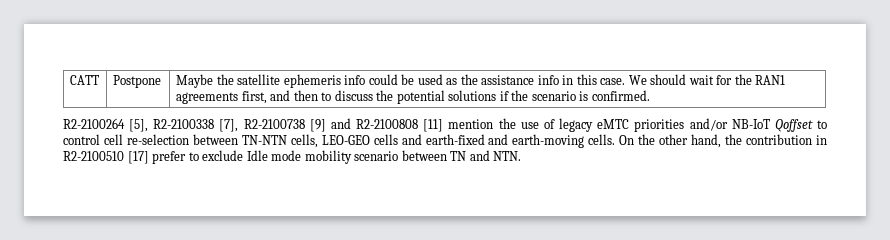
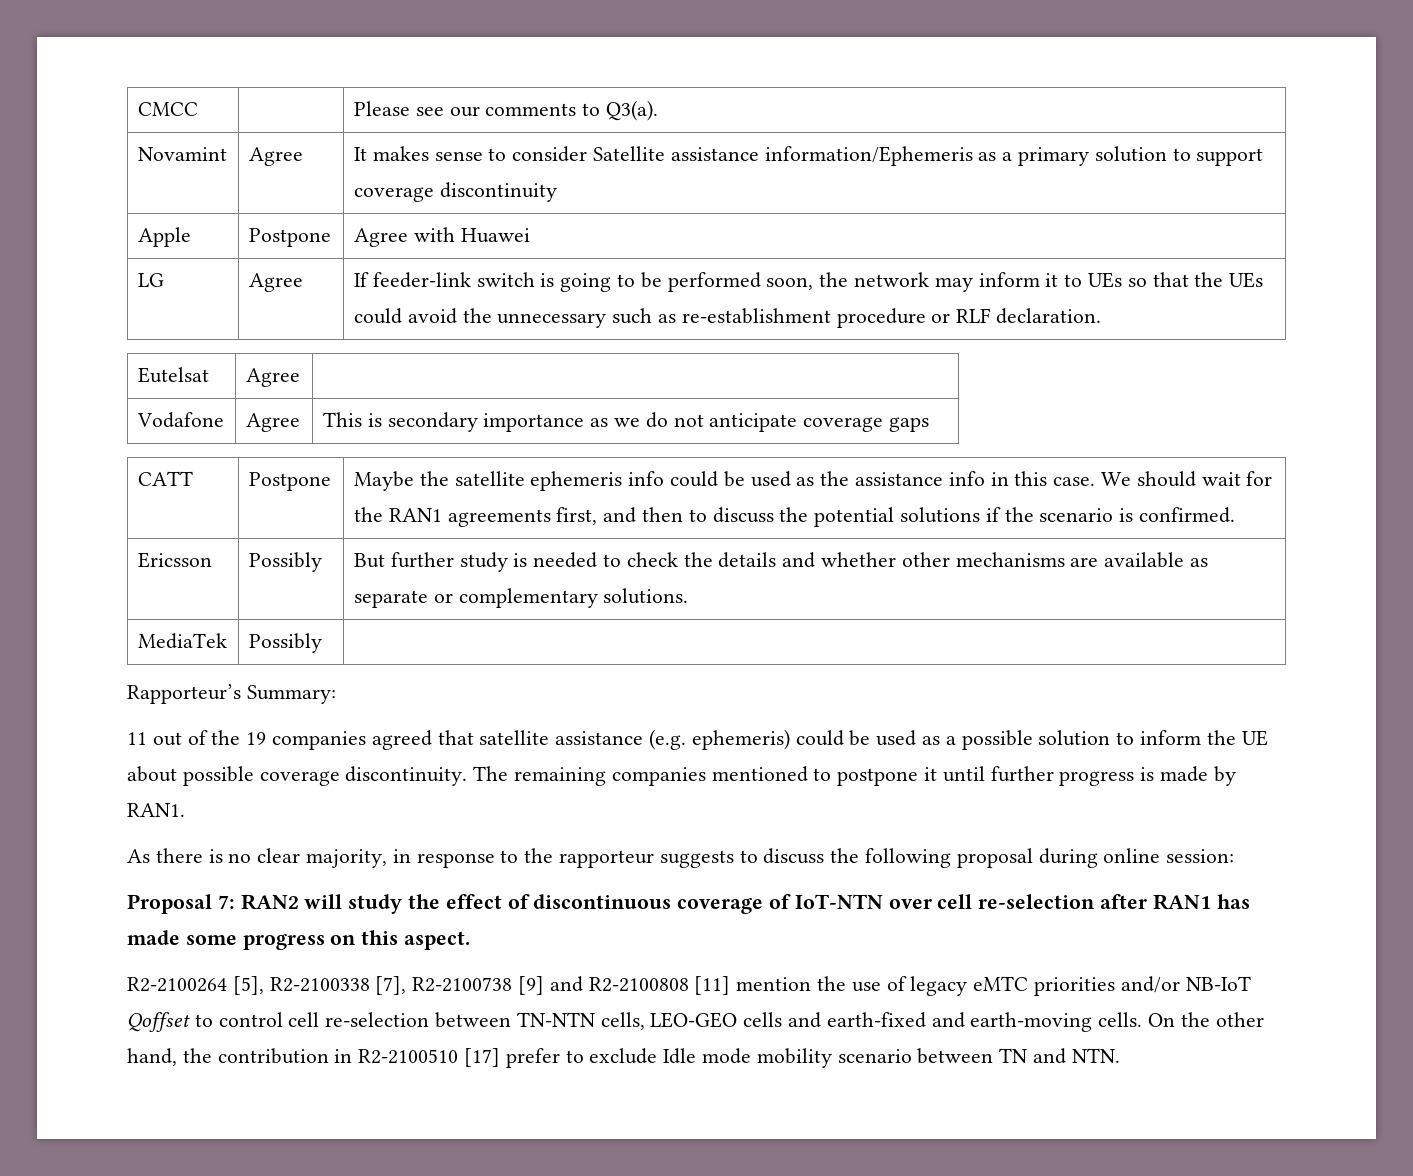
(69, 80) none -> [137,102,198,116] [353,100,658,121] [137,147,227,161] [248,147,303,166] [353,146,1264,166] [353,182,557,202] [137,227,191,247] [248,228,331,247] [353,227,530,247] [137,273,164,287] [248,273,303,292] [353,272,1264,292] [353,308,1101,328] [137,367,209,383] [245,368,300,387] [136,412,224,428] [245,413,300,432] [322,412,929,432] CMCC | | Please see our comments to Q3(a). // Novamint | Agree | It makes sense to consider Satellite assistance information/Ephemeris as a primary solution to support coverage discontinuity // Apple | Postpone | Agree with Huawei // LG | Agree | If feeder-link switch is going to be performed soon, the network may inform it to UEs so that the UEs could avoid the unnecessary such as re-establishment procedure or RLF declaration. // Eutelsat | Agree | // Vodafone | Agree | This is secondary importance as we do not anticipate coverage gaps //
(650, 95) none -> [137,552,212,568] [248,552,322,572] [353,552,1208,572] [353,588,689,608] [137,633,227,649] [248,633,322,653] [127,684,336,704] [127,729,1268,750] [127,766,1236,786] [127,803,185,817] [127,848,1235,868] [127,894,1250,914] [127,930,471,950] // Ericsson | Possibly | But further study is needed to check the details and whether other mechanisms are available as separate or complementary solutions. // MediaTek | Possibly | // Rapporteur’s Summary: // 11 out of the 19 companies agreed that satellite assistance (e.g. ephemeris) could be used as a possible solution to inform the UE about possible coverage discontinuity. The remaining companies mentioned to postpone it until further progress is made by RAN1. // As there is no clear majority, in response to the rapporteur suggests to discuss the following proposal during online session: // Proposal 7: RAN2 will study the effect of discontinuous coverage of IoT-NTN over cell re-selection after RAN1 has made some progress on this aspect.

